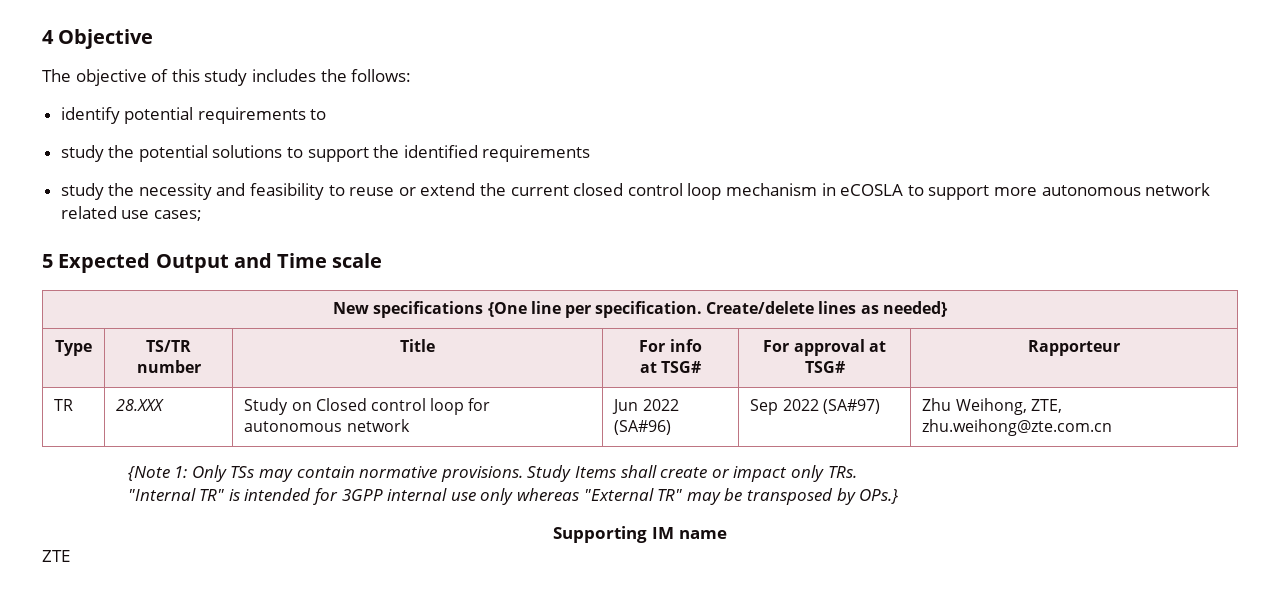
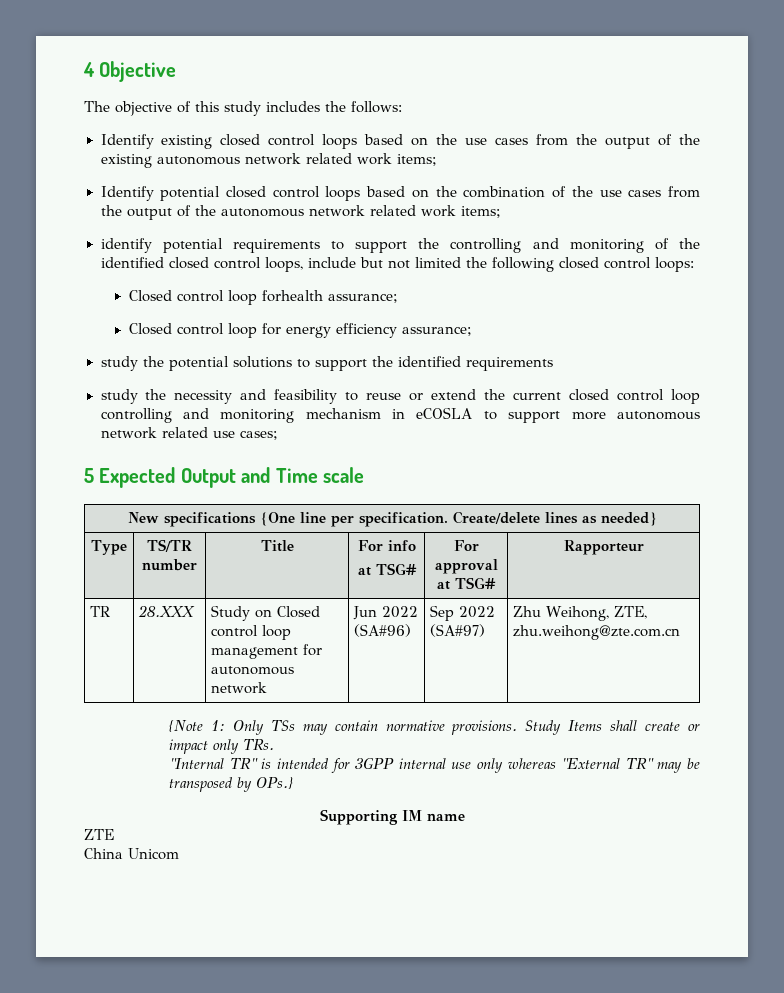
[60,107,327,124] identify potential requirements to -> [100,134,700,149] [100,153,437,168] [100,186,701,201] [100,205,501,220] [100,238,700,253] [100,257,694,272] [128,290,398,305] [128,323,472,338] Identify existing closed control loops based on the use cases from the output of the existing autonomous network related work items; // Identify potential closed control loops based on the combination of the use cases from the output of the autonomous network related work items; // identify potential requirements to support the controlling and monitoring of the identified closed control loops, include but not limited the following closed control loops: // Closed control loop forhealth assurance; // Closed control loop for energy efficiency assurance;
(722, 191) none -> [100,408,295,423] controlling and monitoring
(465, 406) none -> [211,647,299,659] management
(70, 556) none -> [84,848,179,860] // China Unicom

